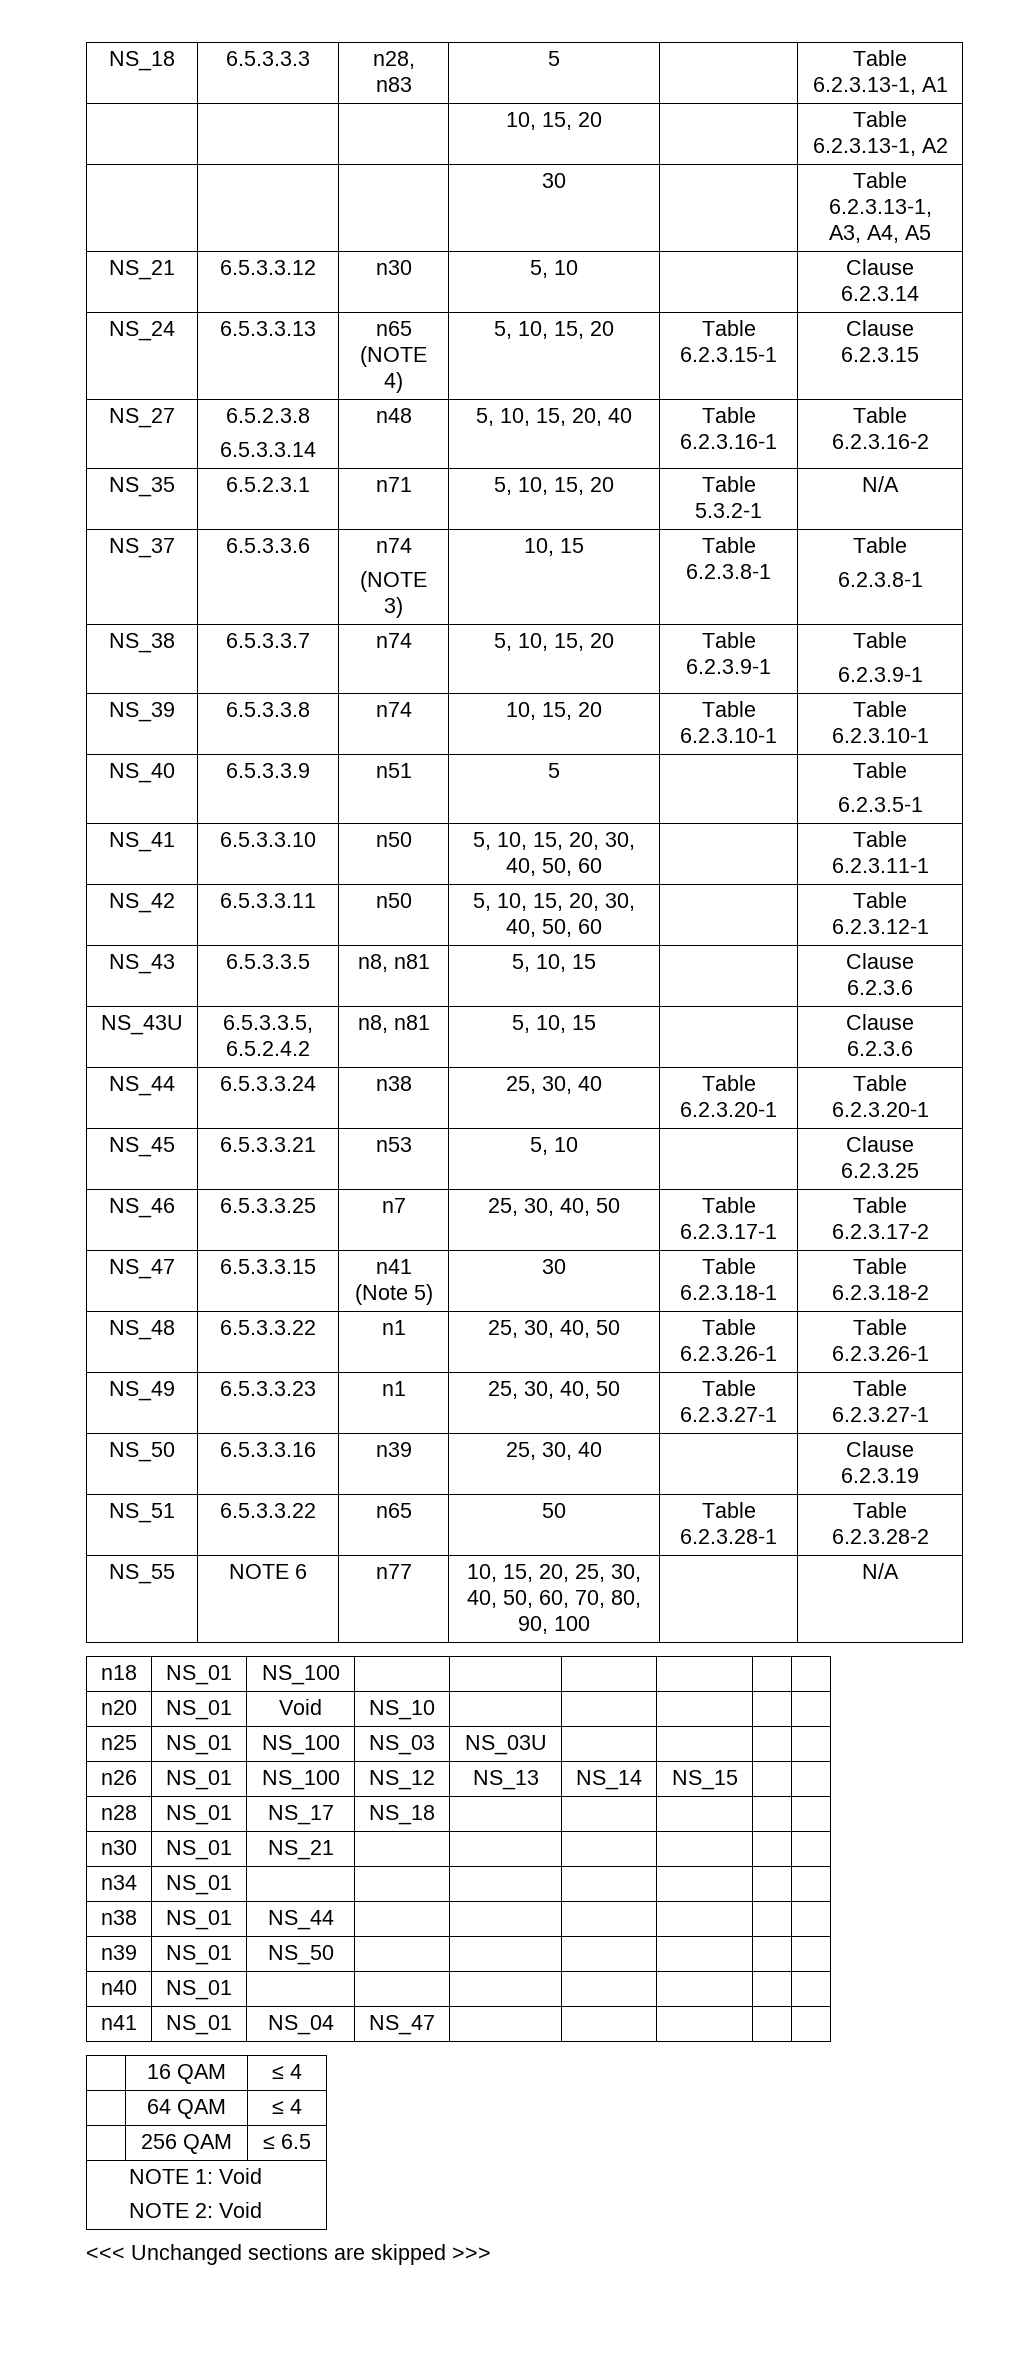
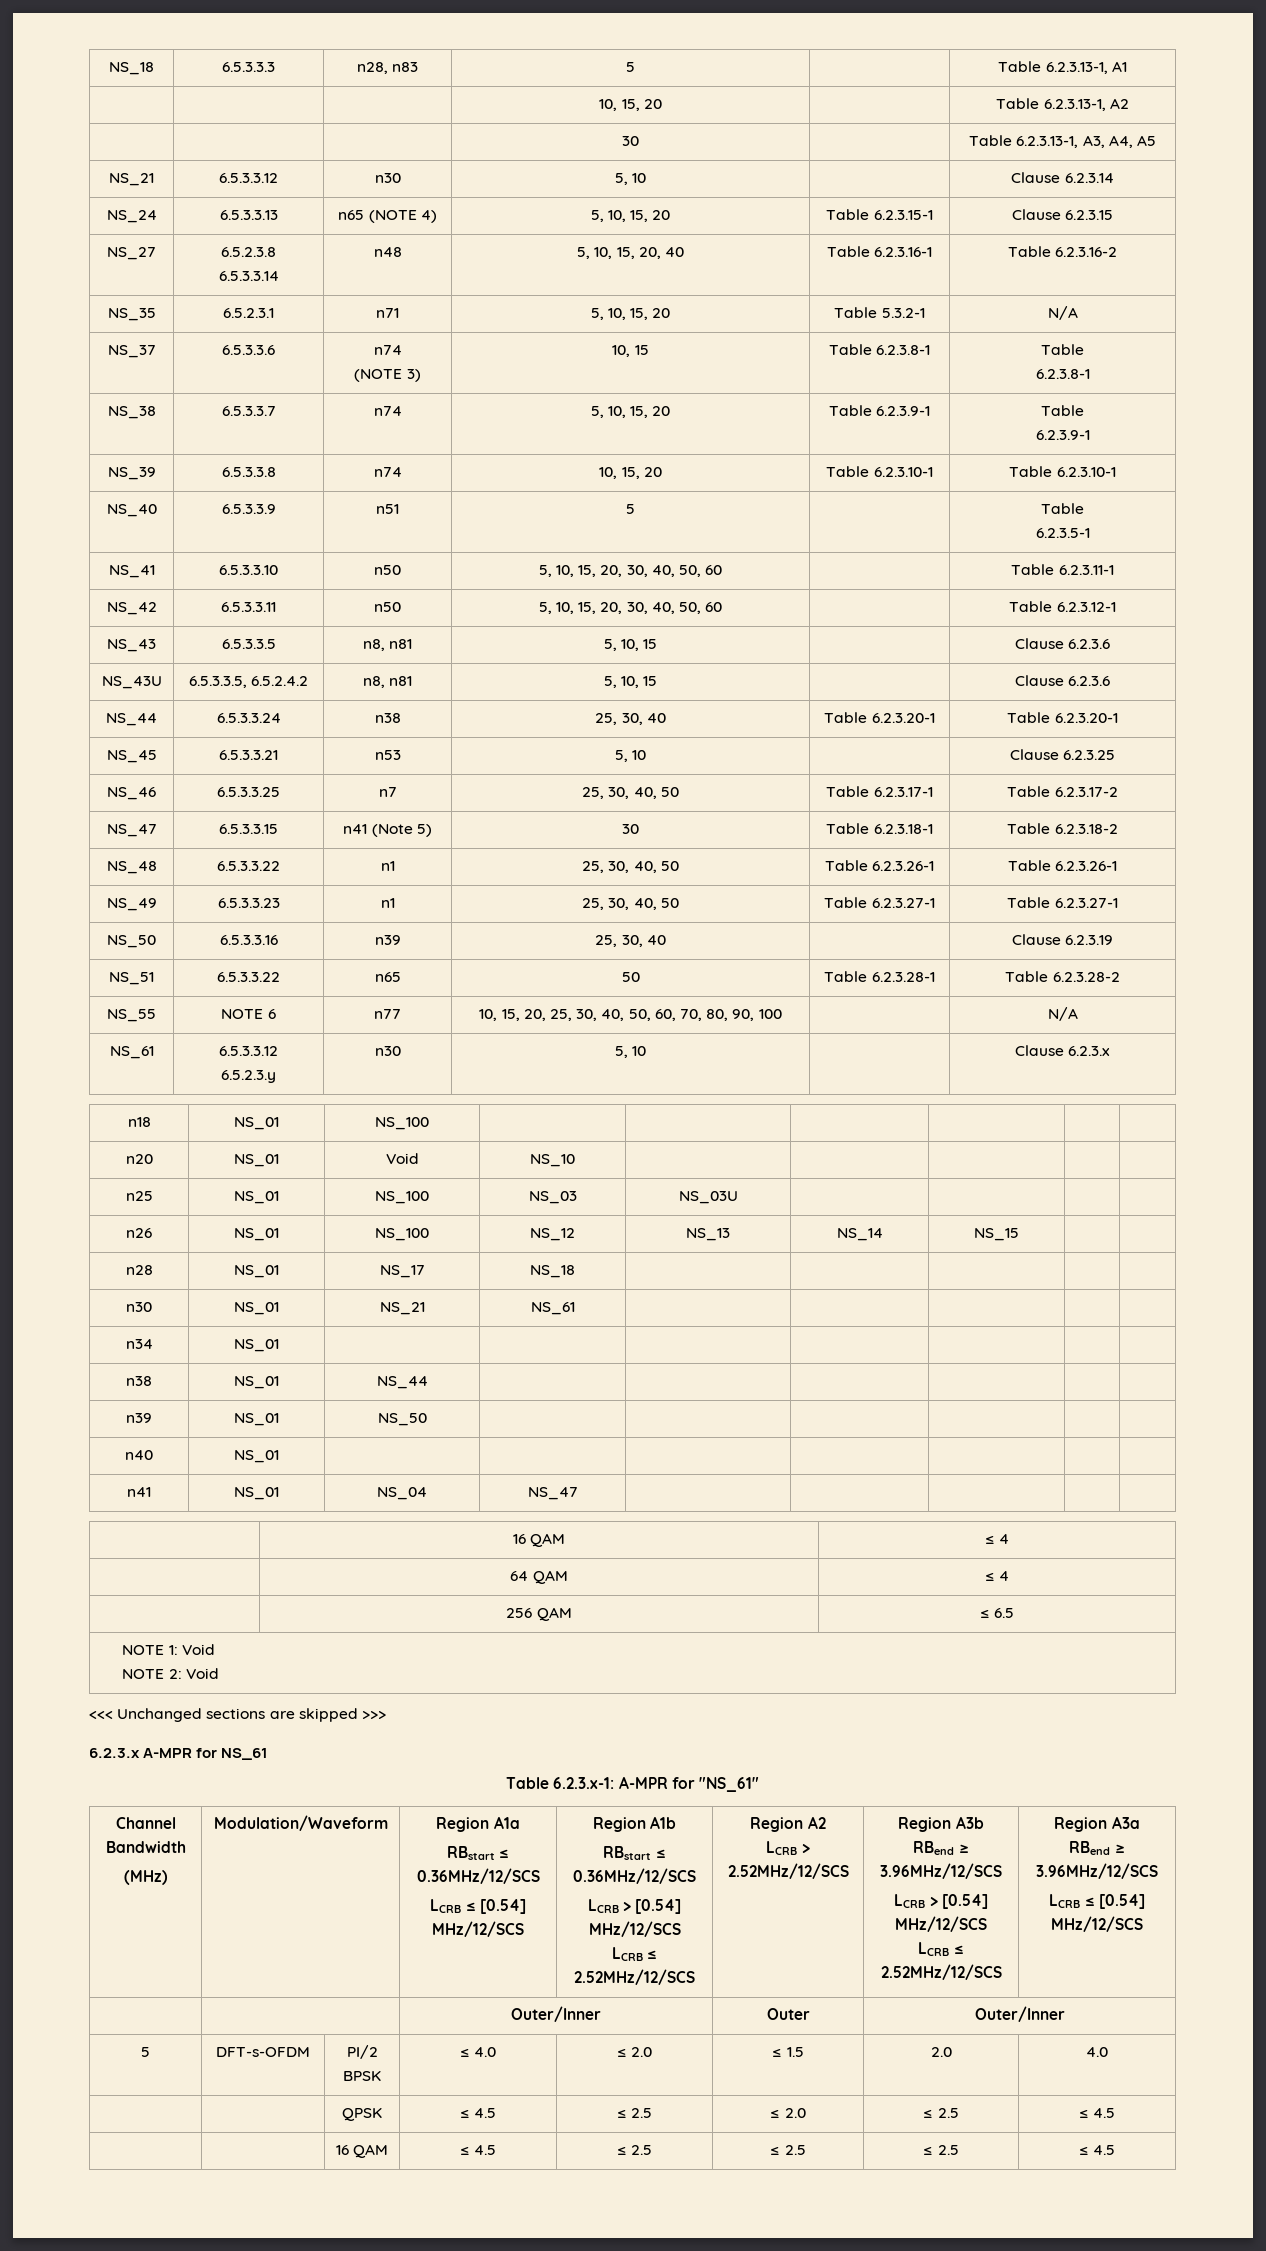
(899, 1571) none -> [109,1046,154,1059] [219,1046,278,1056] [221,1070,276,1083] [374,1046,401,1056] [614,1046,647,1058] [1014,1045,1111,1056] // NS_61 | 6.5.3.3.12 // 6.5.2.3.y | n30 | 5, 10 | | Clause 6.2.3.x
(334, 1850) none -> [530,1302,575,1315] NS_61
(491, 2253) none -> [89,1748,269,1760] [506,1776,759,1792] [115,1817,176,1829] [105,1841,186,1853] [123,1870,168,1885] [213,1815,388,1831] [436,1816,520,1832] [446,1846,510,1860] [416,1868,540,1884] [430,1899,526,1914] [432,1921,524,1937] [592,1816,677,1832] [603,1846,666,1860] [573,1868,696,1884] [587,1899,682,1914] [588,1921,681,1937] [611,1947,658,1961] [574,1969,695,1985] [750,1816,826,1832] [766,1841,810,1855] [727,1863,849,1879] [898,1816,984,1832] [913,1841,969,1855] [880,1863,1002,1879] [894,1894,988,1909] [895,1916,987,1932] [918,1942,964,1956] [880,1964,1002,1980] [1054,1816,1140,1832] [1069,1841,1125,1855] [1036,1863,1158,1879] [1049,1894,1145,1909] [1051,1916,1143,1932] [511,2006,601,2022] [766,2008,810,2020] [974,2006,1065,2022] [141,2047,150,2057] [216,2047,310,2057] [346,2045,378,2059] [343,2071,381,2081] [459,2047,497,2057] [616,2047,653,2057] [772,2047,804,2057] [930,2047,952,2057] [1086,2047,1108,2057] [342,2108,382,2121] [459,2108,497,2118] [616,2108,653,2118] [770,2108,806,2118] [923,2108,959,2118] [1078,2108,1116,2118] [335,2144,389,2158] [459,2145,497,2155] [616,2145,653,2155] [770,2145,806,2155] [923,2145,959,2155] [1078,2145,1116,2155] // 6.2.3.x A-MPR for NS_61 // Table 6.2.3.x-1: A-MPR for "NS_61" // Channel Bandwidth // (MHz) | Modulation/Waveform | Region A1a // RBstart ≤ 0.36MHz/12/SCS // LCRB ≤ [0.54] MHz/12/SCS | Region A1b // RBstart ≤ 0.36MHz/12/SCS // LCRB > [0.54] MHz/12/SCS // LCRB ≤ 2.52MHz/12/SCS | Region A2 // LCRB > 2.52MHz/12/SCS | Region A3b // RBend ≥ 3.96MHz/12/SCS // LCRB > [0.54] MHz/12/SCS // LCRB ≤ 2.52MHz/12/SCS | Region A3a // RBend ≥ 3.96MHz/12/SCS // LCRB ≤ [0.54] MHz/12/SCS // | | Outer/Inner | Outer | Outer/Inner // 5 | DFT-s-OFDM | PI/2 BPSK | ≤ 4.0 | ≤ 2.0 | ≤ 1.5 | 2.0 | 4.0 // | | QPSK | ≤ 4.5 | ≤ 2.5 | ≤ 2.0 | ≤ 2.5 | ≤ 4.5 // | | 16 QAM | ≤ 4.5 | ≤ 2.5 | ≤ 2.5 | ≤ 2.5 | ≤ 4.5

